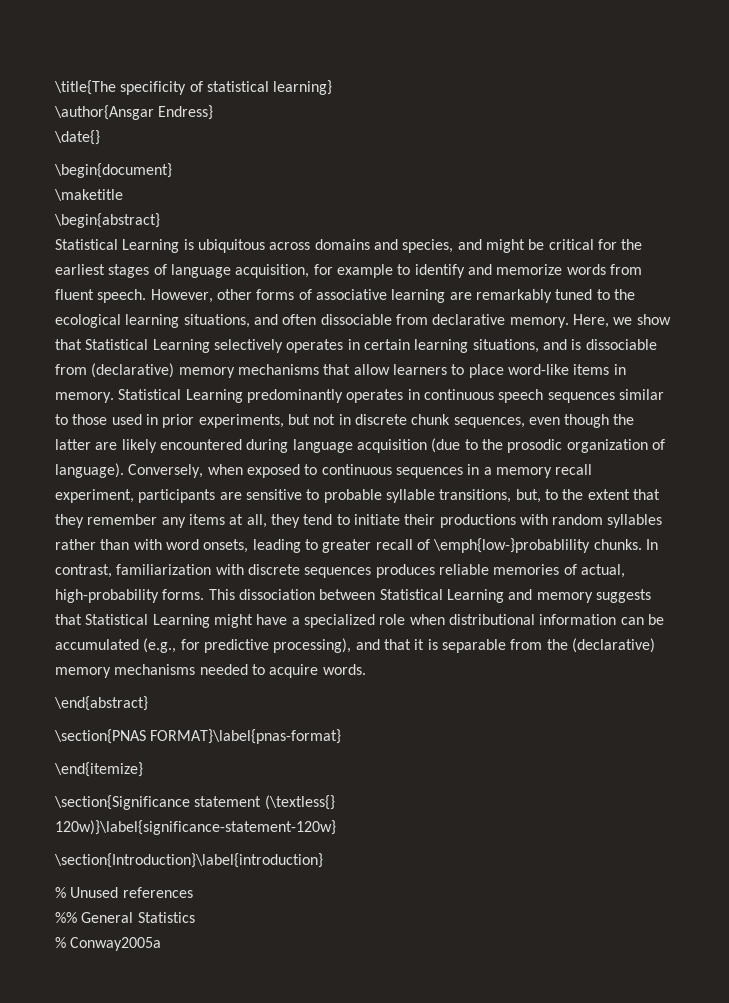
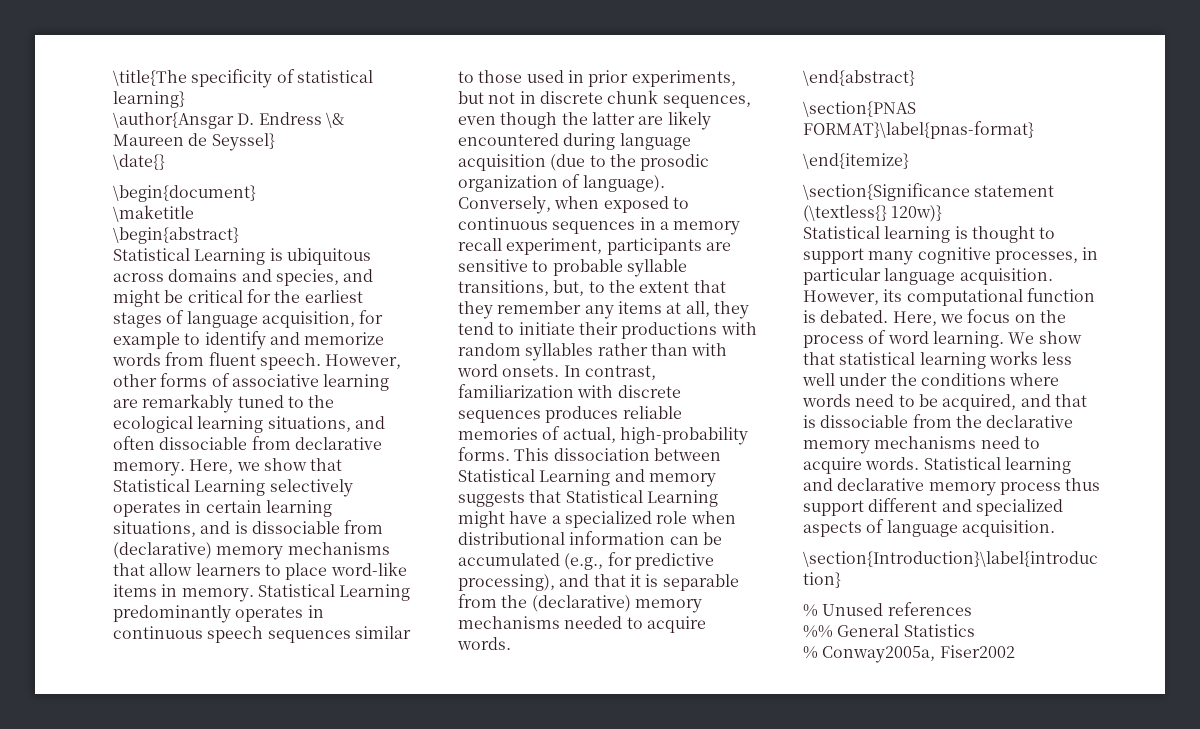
[158,105,214,120] Endress} -> [237,112,344,128] [113,133,275,151] D. Endress \& Maureen de Seyssel}
[203,538,642,553] onsets, leading to greater recall of \emph{low-}probablility chunks. -> [502,365,560,377] onsets.
[55,820,336,835] // 120w)}\label{significance-statement-120w} -> [891,205,943,222] [803,226,1056,243] [803,247,1099,265] [803,268,1053,285] [803,288,1095,306] [803,309,1066,326] [803,330,1082,348] [803,351,1073,369] [802,373,1060,386] [802,394,1087,411] [803,414,1074,428] [803,436,1040,454] [803,457,1071,474] [803,478,1101,496] [803,498,1063,516] [803,519,1055,537] 120w)} // Statistical learning is thought to support many cognitive processes, in particular language acquisition. However, its computational function is debated. Here, we focus on the process of word learning. We show that statistical learning works less well under the conditions where words need to be acquired, and that is dissociable from the declarative memory mechanisms need to acquire words. Statistical learning and declarative memory process thus support different and specialized aspects of language acquisition.
[70,937,162,951] Conway2005a -> [822,645,1015,663] Conway2005a, Fiser2002

